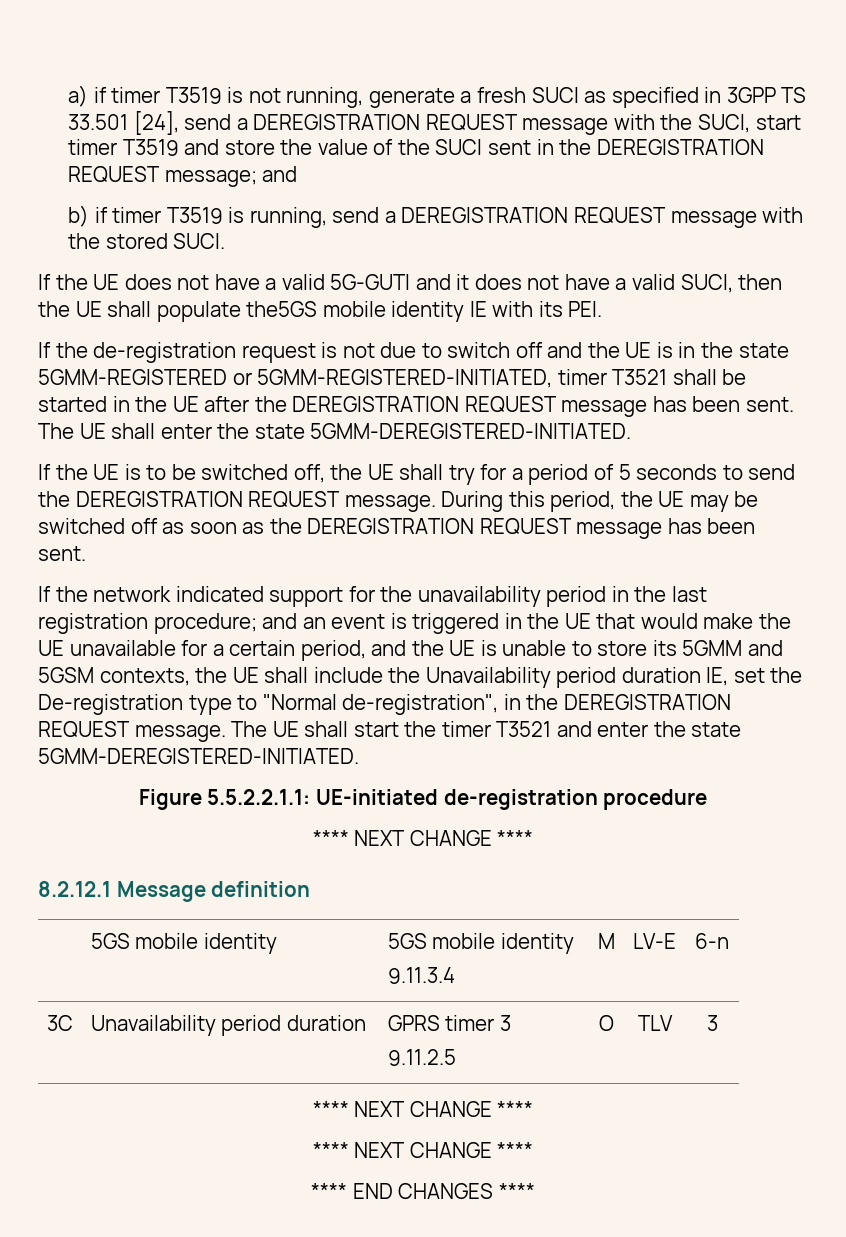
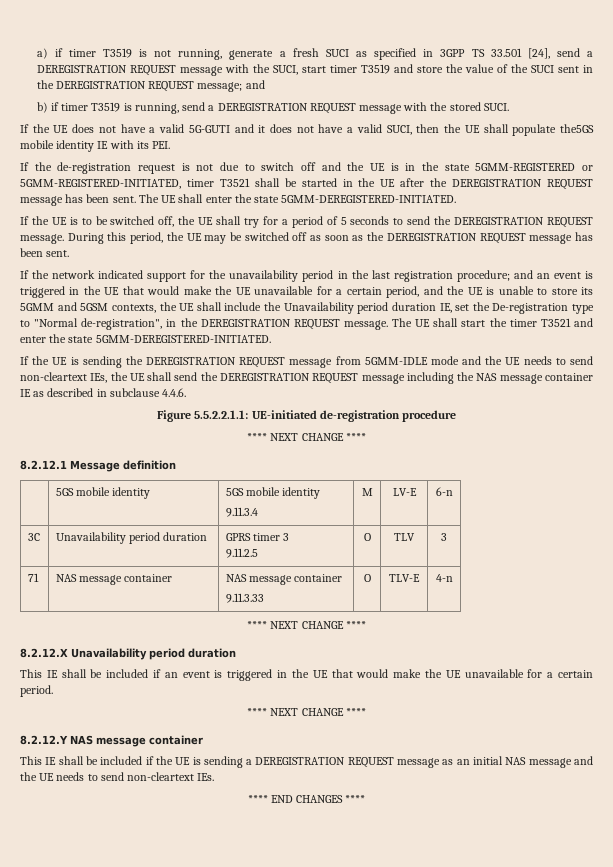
(359, 756) none -> [20,356,593,368] [20,372,593,384] [20,388,187,397] // If the UE is sending the DEREGISTRATION REQUEST message from 5GMM-IDLE mode and the UE needs to send non-cleartext IEs, the UE shall send the DEREGISTRATION REQUEST message including the NAS message container IE as described in subclause 4.4.6.
[312,1101,534,1117] [312,1142,534,1158] // **** NEXT CHANGE **** // **** NEXT CHANGE **** -> [27,573,39,582] [55,574,173,585] [225,574,343,585] [225,593,264,603] [363,574,371,582] [389,574,420,582] [435,574,453,582] [247,621,366,629] [20,648,236,660] [20,669,593,681] [20,685,53,697] [247,708,366,716] [20,735,203,747] [20,756,593,768] [20,772,215,781] // 71 | NAS message container | NAS message container // 9.11.3.33 | O | TLV-E | 4-n // **** NEXT CHANGE **** // 8.2.12.X Unavailability period duration // This IE shall be included if an event is triggered in the UE that would make the UE unavailable for a certain period. // **** NEXT CHANGE **** // 8.2.12.Y NAS message container // This IE shall be included if the UE is sending a DEREGISTRATION REQUEST message as an initial NAS message and the UE needs to send non-cleartext IEs.

